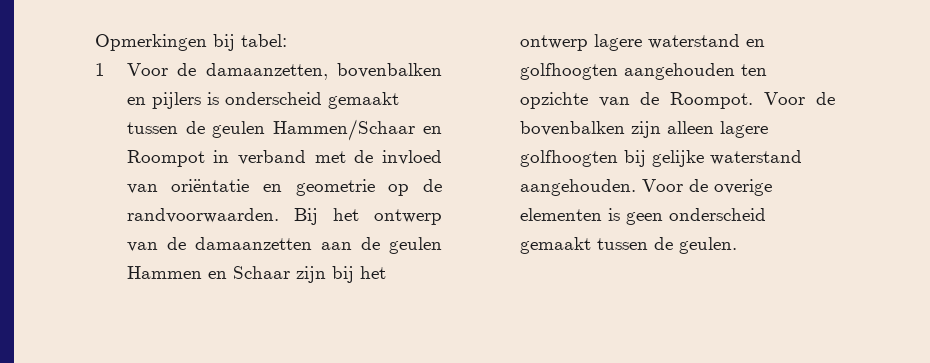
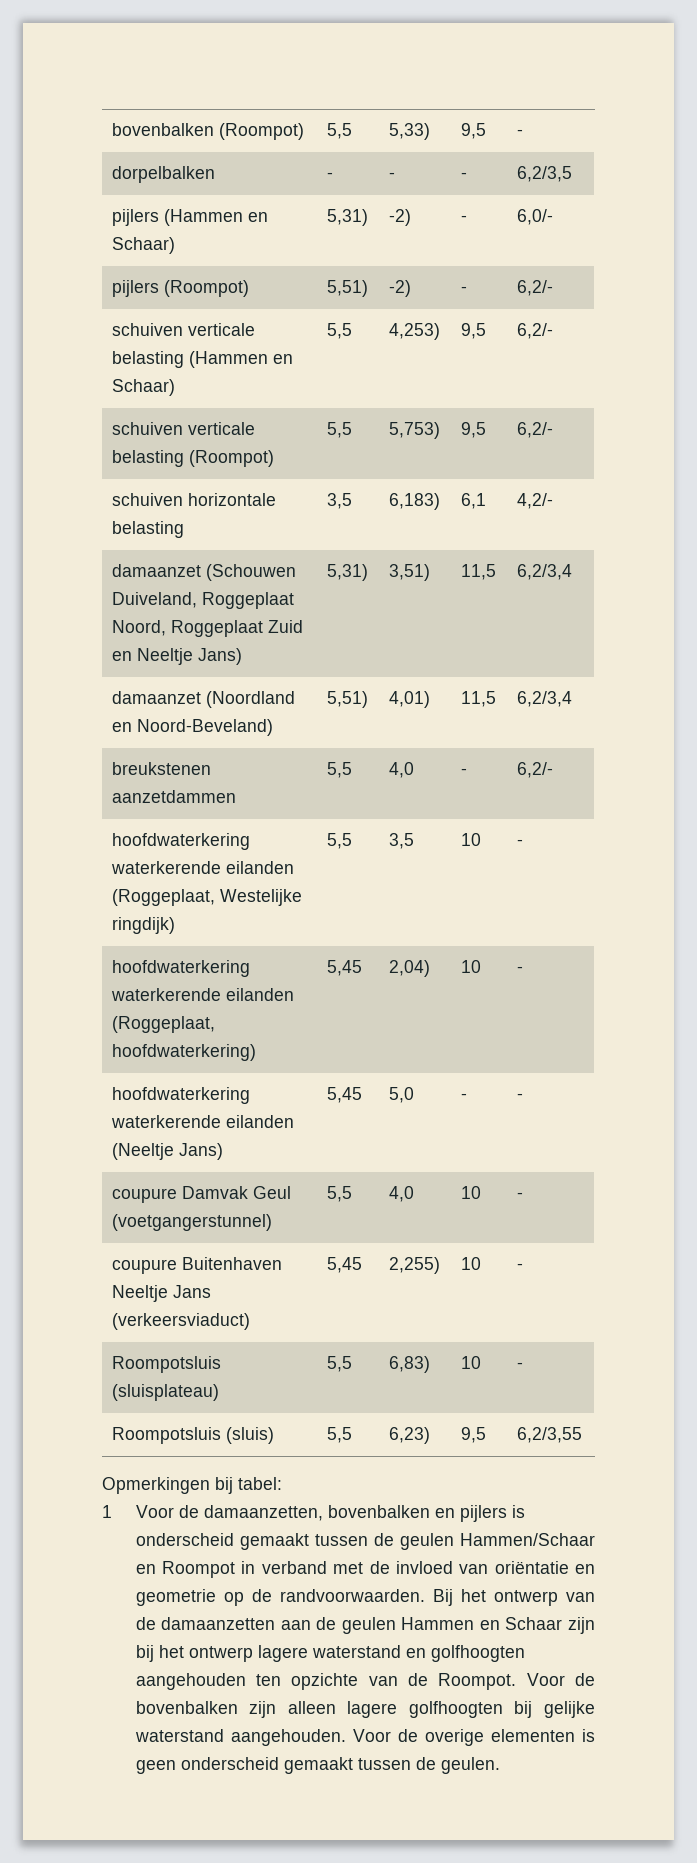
(95, 42) none -> [112,123,305,140] [327,123,353,139] [389,123,431,140] [461,123,487,139] [517,129,524,136] [112,166,216,183] [327,172,334,179] [389,172,396,179] [461,172,468,179] [517,166,573,182] [112,209,269,226] [112,237,176,254] [327,209,369,226] [389,209,412,226] [461,215,468,222] [517,209,554,225] [112,280,250,297] [327,280,369,297] [389,280,412,297] [461,286,468,293] [517,280,554,296] [112,323,256,336] [112,351,294,368] [112,379,176,396] [327,323,353,339] [389,323,441,340] [461,323,487,339] [517,323,554,339] [112,422,256,435] [112,450,275,467] [327,422,353,438] [389,422,441,439] [461,422,487,438] [517,422,554,438] [112,493,277,506] [112,521,185,538] [327,493,353,509] [389,493,441,510] [461,493,487,509] [517,493,554,509] [112,564,297,581] [112,592,295,609] [112,620,304,637] [112,648,243,665] [327,564,369,581] [389,564,431,581] [461,564,497,580] [517,564,573,580] [112,691,296,708] [112,719,274,736] [327,691,369,708] [389,691,431,708] [461,691,497,707] [517,691,573,707] [112,762,212,775] [112,790,237,803] [327,762,353,778] [389,762,415,778] [461,768,468,775] [517,762,554,778] [112,833,251,850] [111,861,295,874] [112,889,303,906] [112,917,176,934] [327,833,353,849] [389,833,415,849] [461,833,482,846] [517,839,524,846] [112,960,251,977] [111,988,295,1001] [112,1016,216,1033] [112,1044,257,1061] [327,960,363,976] [389,960,431,977] [461,960,482,973] [517,966,524,973] [112,1087,251,1104] [111,1115,295,1128] [112,1143,224,1160] [327,1087,363,1103] [389,1087,415,1103] [461,1093,468,1100] [517,1093,524,1100] [112,1186,292,1203] [112,1214,273,1231] [327,1186,353,1202] [389,1186,415,1202] [461,1186,482,1199] [517,1192,524,1199] [112,1257,283,1274] [112,1285,212,1302] [112,1313,251,1330] [327,1257,363,1273] [389,1257,441,1274] [461,1257,482,1270] [517,1263,524,1270] [112,1356,222,1373] [112,1384,220,1401] [327,1356,353,1372] [389,1356,431,1373] [461,1356,482,1369] [517,1362,524,1369] [112,1427,275,1444] [327,1427,353,1443] [389,1427,431,1444] [461,1427,487,1443] [517,1427,583,1443] bovenbalken (Roompot) | 5,5 | 5,33) | 9,5 | - // dorpelbalken | - | - | - | 6,2/3,5 // pijlers (Hammen en Schaar) | 5,31) | -2) | - | 6,0/- // pijlers (Roompot) | 5,51) | -2) | - | 6,2/- // schuiven verticale belasting (Hammen en Schaar) | 5,5 | 4,253) | 9,5 | 6,2/- // schuiven verticale belasting (Roompot) | 5,5 | 5,753) | 9,5 | 6,2/- // schuiven horizontale belasting | 3,5 | 6,183) | 6,1 | 4,2/- // damaanzet (Schouwen Duiveland, Roggeplaat Noord, Roggeplaat Zuid en Neeltje Jans) | 5,31) | 3,51) | 11,5 | 6,2/3,4 // damaanzet (Noordland en Noord-Beveland) | 5,51) | 4,01) | 11,5 | 6,2/3,4 // breukstenen aanzetdammen | 5,5 | 4,0 | - | 6,2/- // hoofdwaterkering waterkerende eilanden (Roggeplaat, Westelijke ringdijk) | 5,5 | 3,5 | 10 | - // hoofdwaterkering waterkerende eilanden (Roggeplaat, hoofdwaterkering) | 5,45 | 2,04) | 10 | - // hoofdwaterkering waterkerende eilanden (Neeltje Jans) | 5,45 | 5,0 | - | - // coupure Damvak Geul (voetgangerstunnel) | 5,5 | 4,0 | 10 | - // coupure Buitenhaven Neeltje Jans (verkeersviaduct) | 5,45 | 2,255) | 10 | - // Roompotsluis (sluisplateau) | 5,5 | 6,83) | 10 | - // Roompotsluis (sluis) | 5,5 | 6,23) | 9,5 | 6,2/3,55 //

